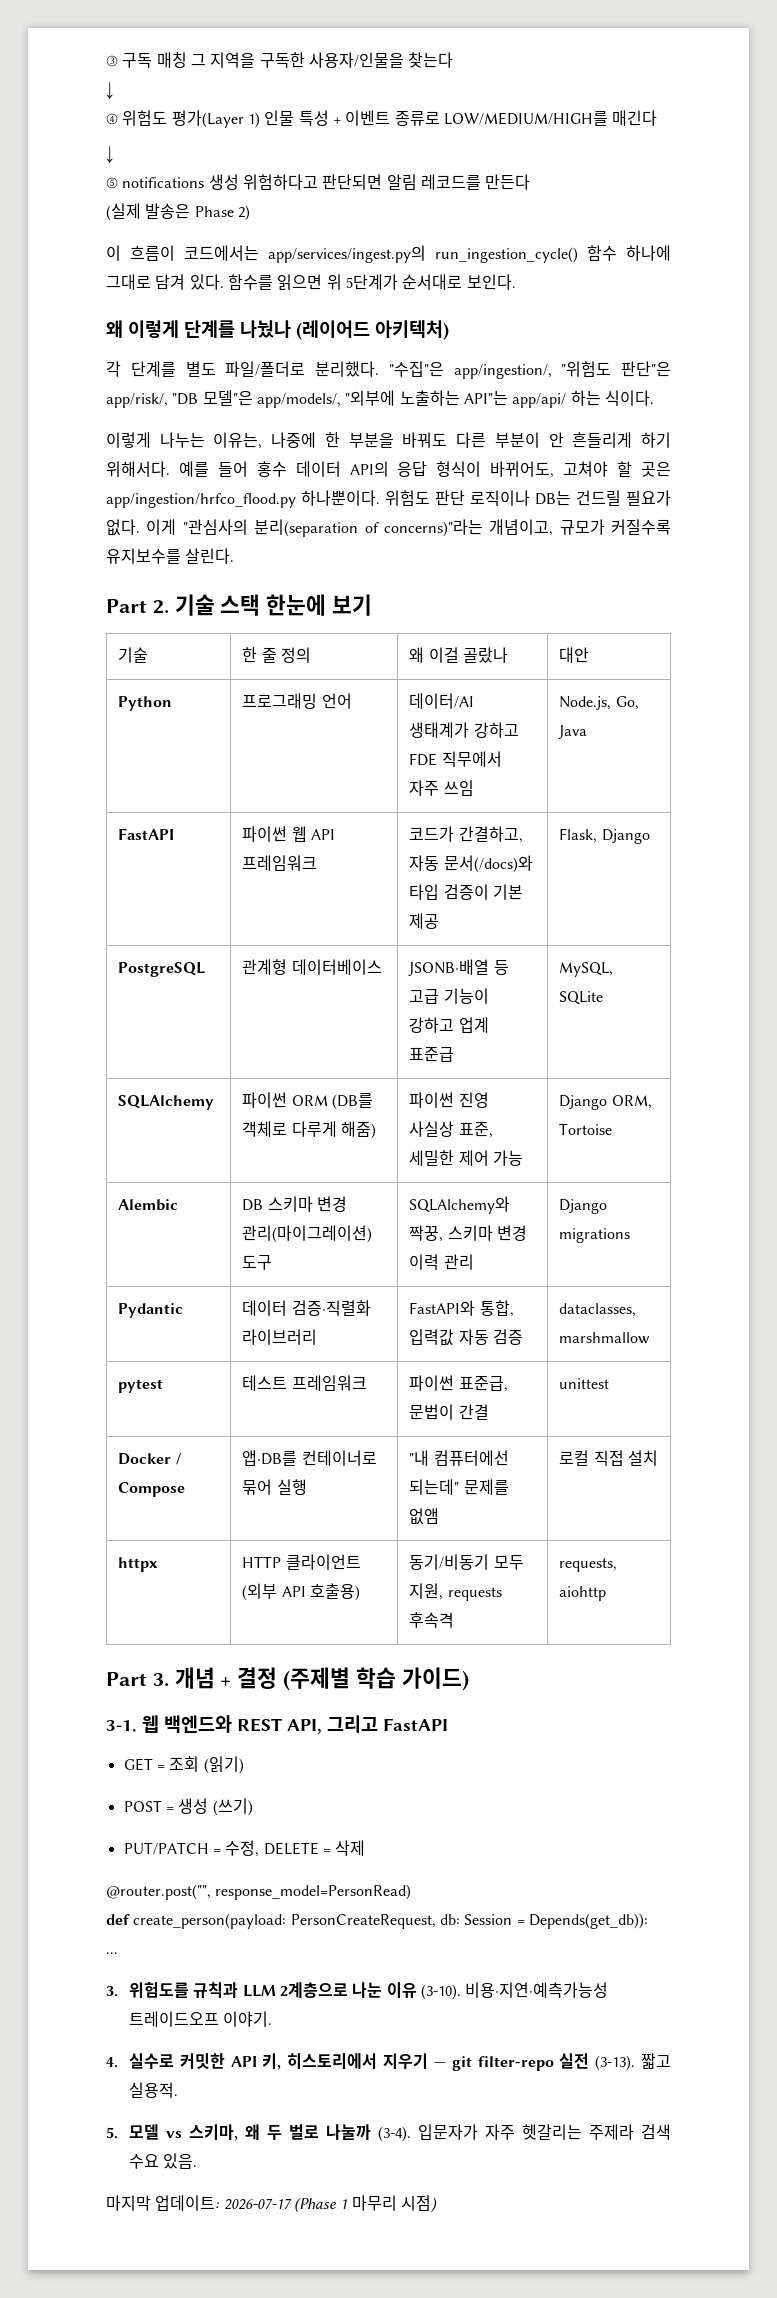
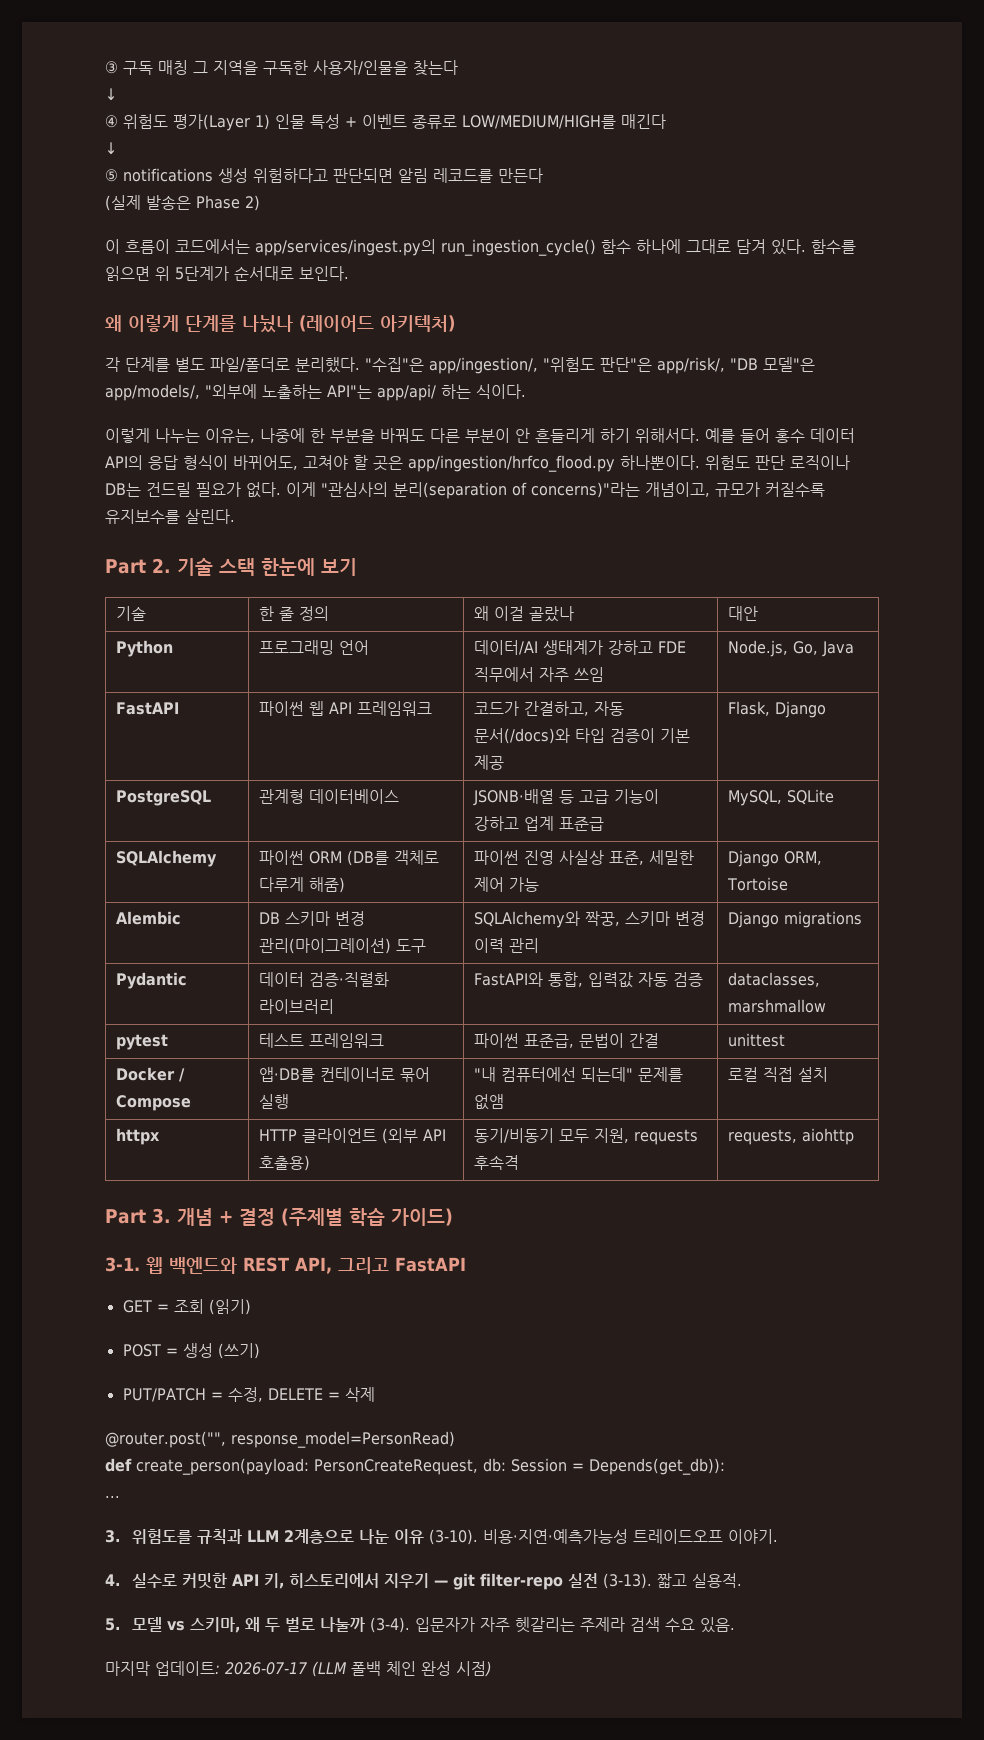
[293,2195,397,2213] (Phase 1 마무리 -> [312,1661,451,1677] (LLM 폴백 체인 완성

